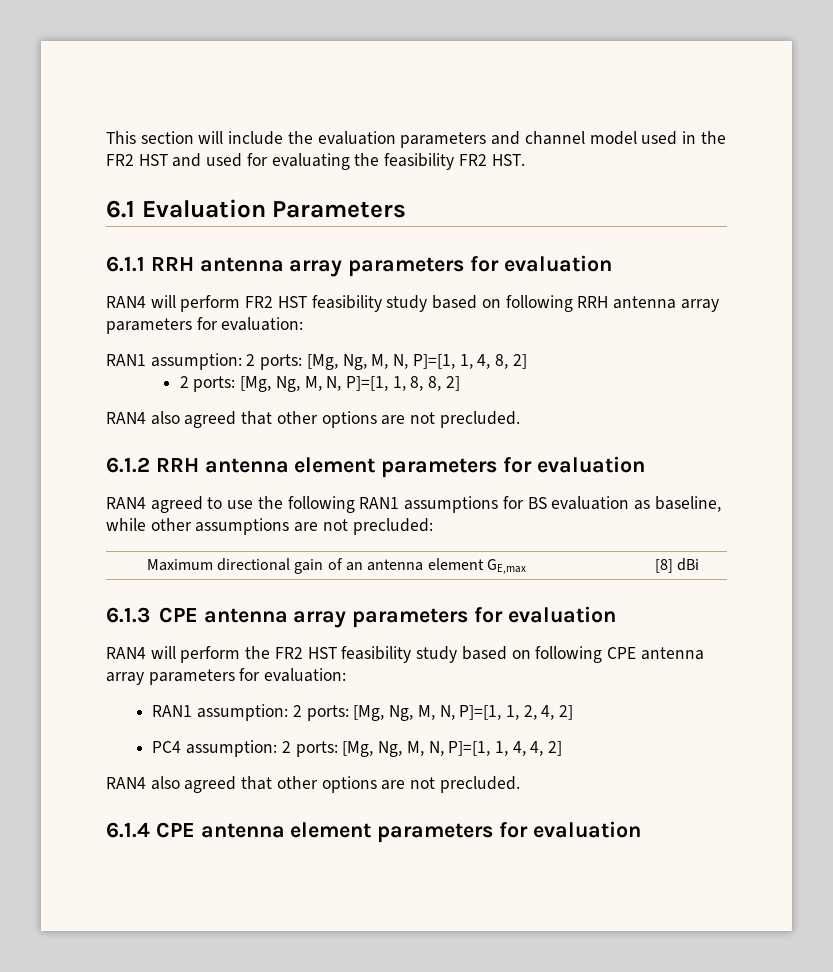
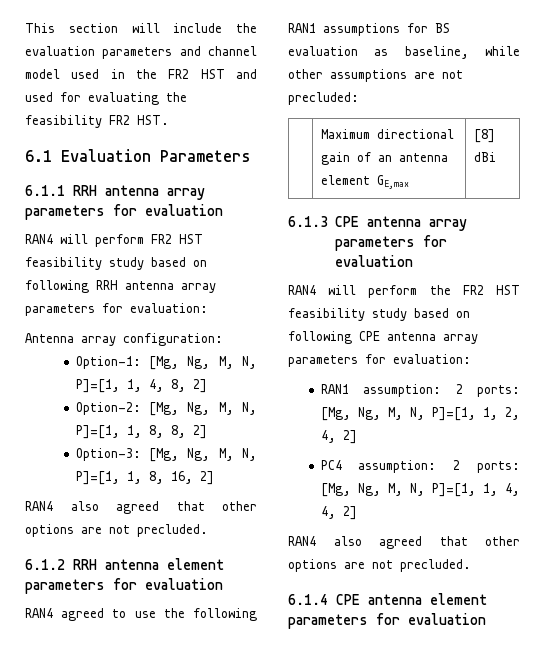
[106,353,303,370] RAN1 assumption: 2 ports: -> [25,333,223,346] [75,356,141,369] Antenna array configuration: // Option-1:
[179,376,236,392] 2 ports: -> [75,402,141,415] Option-2:
(460, 383) none -> [75,448,257,462] [75,471,214,485] // Option-3: [Mg, Ng, M, N, P]=[1, 1, 8, 16, 2]

